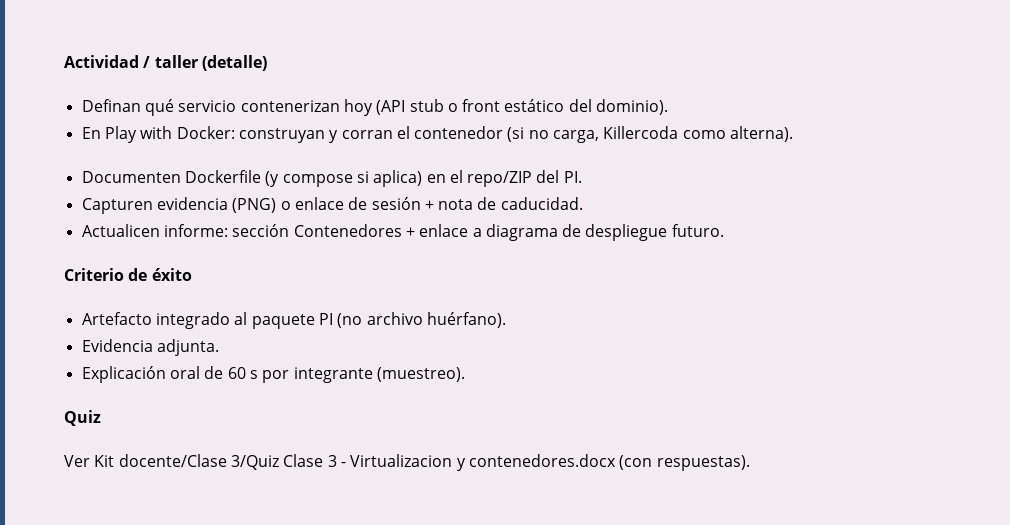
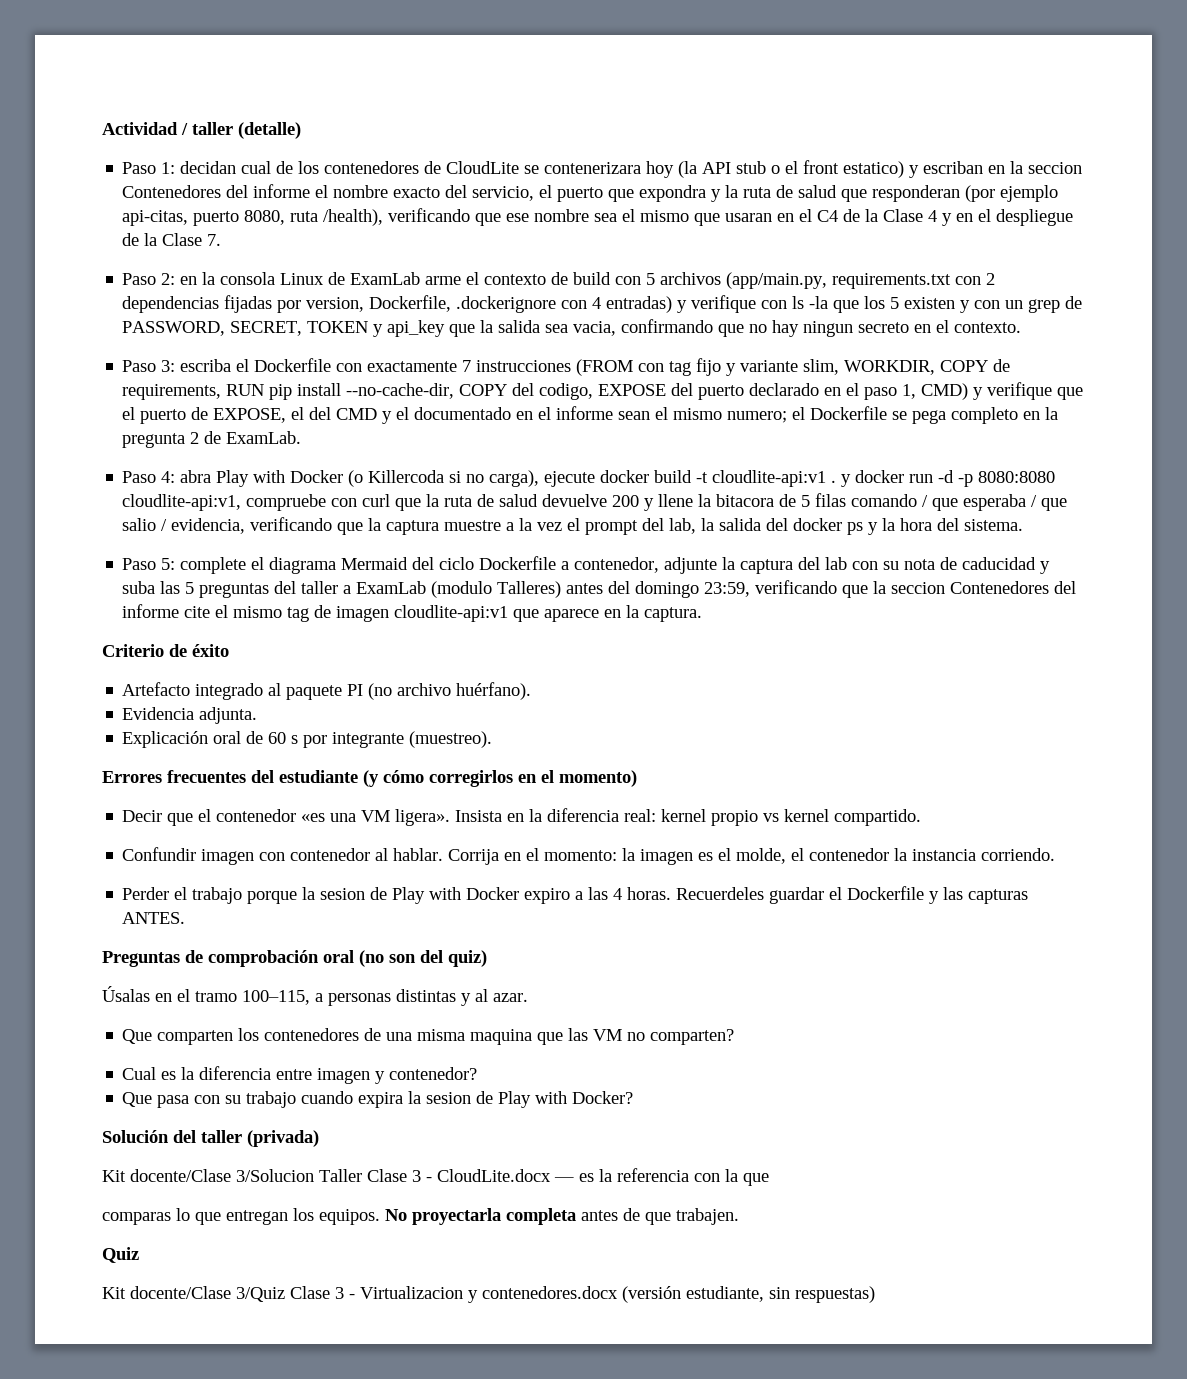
[81,99,669,116] [81,126,794,143] [81,170,582,187] [81,197,583,214] [81,224,724,241] Definan qué servicio contenerizan hoy (API stub o front estático del dominio). // En Play with Docker: construyan y corran el contenedor (si no carga, Killercoda como alterna). // Documenten Dockerfile (y compose si aplica) en el repo/ZIP del PI. // Capturen evidencia (PNG) o enlace de sesión + nota de caducidad. // Actualicen informe: sección Contenedores + enlace a diagrama de despliegue futuro. -> [122,160,1083,178] [122,184,1059,202] [122,208,1074,226] [122,233,222,246] [122,272,996,289] [122,295,1083,313] [122,319,1022,337] [122,358,1011,376] [122,382,1084,400] [122,406,1059,424] [122,431,302,448] [122,470,1056,487] [122,493,1068,511] [122,517,1024,535] [122,556,1051,574] [122,580,1077,598] [122,604,703,622] Paso 1: decidan cual de los contenedores de CloudLite se contenerizara hoy (la API stub o el front estatico) y escriban en la seccion Contenedores del informe el nombre exacto del servicio, el puerto que expondra y la ruta de salud que responderan (por ejemplo api-citas, puerto 8080, ruta /health), verificando que ese nombre sea el mismo que usaran en el C4 de la Clase 4 y en el despliegue de la Clase 7. // Paso 2: en la consola Linux de ExamLab arme el contexto de build con 5 archivos (app/main.py, requirements.txt con 2 dependencias fijadas por version, Dockerfile, .dockerignore con 4 entradas) y verifique con ls -la que los 5 existen y con un grep de PASSWORD, SECRET, TOKEN y api_key que la salida sea vacia, confirmando que no hay ningun secreto en el contexto. // Paso 3: escriba el Dockerfile con exactamente 7 instrucciones (FROM con tag fijo y variante slim, WORKDIR, COPY de requirements, RUN pip install --no-cache-dir, COPY del codigo, EXPOSE del puerto declarado en el paso 1, CMD) y verifique que el puerto de EXPOSE, el del CMD y el documentado en el informe sean el mismo numero; el Dockerfile se pega completo en la pregunta 2 de ExamLab. // Paso 4: abra Play with Docker (o Killercoda si no carga), ejecute docker build -t cloudlite-api:v1 . y docker run -d -p 8080:8080 cloudlite-api:v1, compruebe con curl que la ruta de salud devuelve 200 y llene la bitacora de 5 filas comando / que esperaba / que salio / evidencia, verificando que la captura muestre a la vez el prompt del lab, la salida del docker ps y la hora del sistema. // Paso 5: complete el diagrama Mermaid del ciclo Dockerfile a contenedor, adjunte la captura del lab con su nota de caducidad y suba las 5 preguntas del taller a ExamLab (modulo Talleres) antes del domingo 23:59, verificando que la seccion Contenedores del informe cite el mismo tag de imagen cloudlite-api:v1 que aparece en la captura.
(465, 374) none -> [102,770,637,787] [122,808,922,826] [122,847,1056,865] [122,886,1029,904] [122,912,186,924] [102,950,487,967] [102,986,528,1006] [122,1028,735,1045] [122,1066,478,1084] [122,1091,634,1108] [102,1130,319,1147] [102,1168,769,1186] [102,1208,739,1225] // Errores frecuentes del estudiante (y cómo corregirlos en el momento) // Decir que el contenedor «es una VM ligera». Insista en la diferencia real: kernel propio vs kernel compartido. // Confundir imagen con contenedor al hablar. Corrija en el momento: la imagen es el molde, el contenedor la instancia corriendo. // Perder el trabajo porque la sesion de Play with Docker expiro a las 4 horas. Recuerdeles guardar el Dockerfile y las capturas ANTES. // Preguntas de comprobación oral (no son del quiz) // Úsalas en el tramo 100–115, a personas distintas y al azar. // Que comparten los contenedores de una misma maquina que las VM no comparten? // Cual es la diferencia entre imagen y contenedor? // Que pasa con su trabajo cuando expira la sesion de Play with Docker? // Solución del taller (privada) // Kit docente/Clase 3/Solucion Taller Clase 3 - CloudLite.docx — es la referencia con la que // comparas lo que entregan los equipos. No proyectarla completa antes de que trabajen.
[64,455,90,467] Ver -> (139, 1255) none
[619,455,750,471] (con respuestas). -> [622,1286,875,1303] (versión estudiante, sin respuestas)

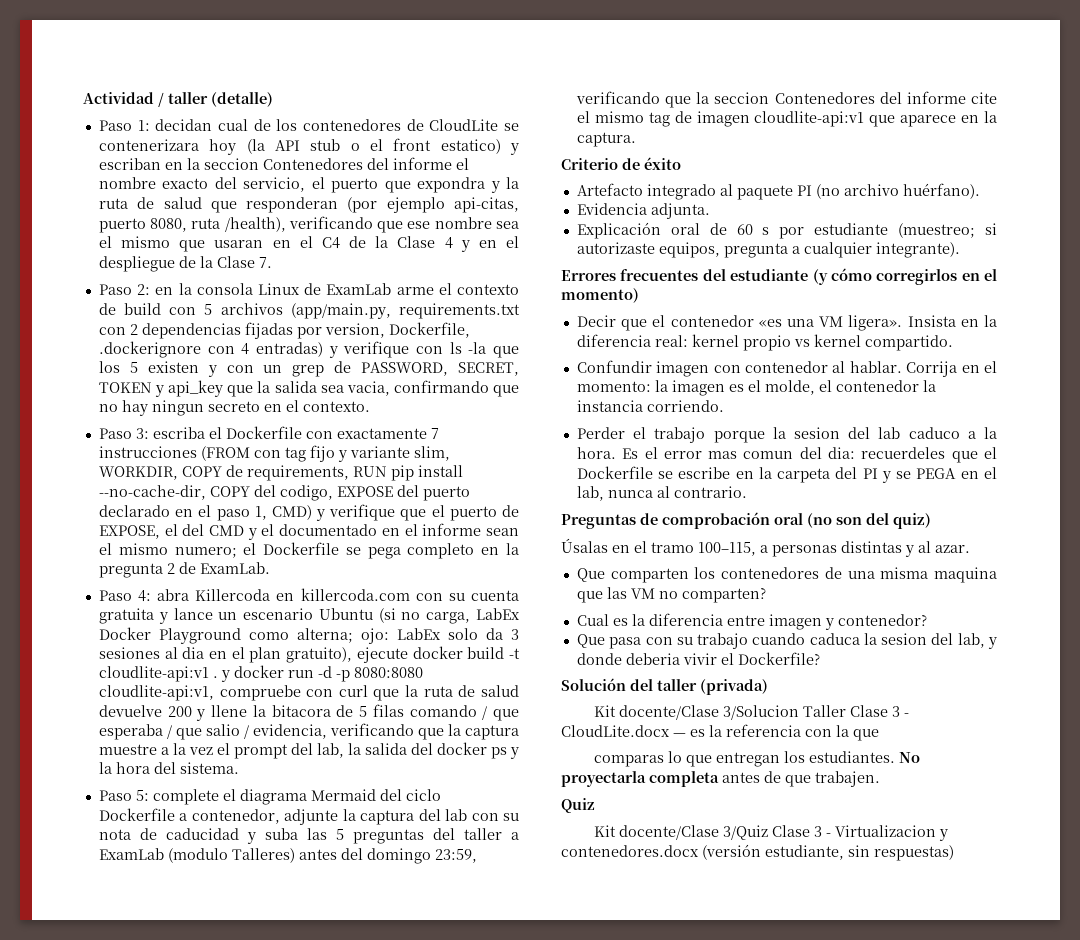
[216,470,540,487] Play with Docker (o Killercoda si no carga), -> [195,588,519,601] [98,608,521,624] [98,627,520,644] [98,647,353,663] Killercoda en killercoda.com con su cuenta gratuita y lance un escenario Ubuntu (si no carga, LabEx Docker Playground como alterna; ojo: LabEx solo da 3 sesiones al dia en el plan gratuito),
[332,731,493,748] integrante (muestreo). -> [814,223,997,238] [576,242,960,258] estudiante (muestreo; si autorizaste equipos, pregunta a cualquier integrante).
[370,886,1029,904] [122,912,186,924] de Play with Docker expiro a las 4 horas. Recuerdeles guardar el Dockerfile y las capturas ANTES. -> [848,427,997,439] [576,447,997,463] [576,466,997,483] [576,486,747,501] del lab caduco a la hora. Es el error mas comun del dia: recuerdeles que el Dockerfile se escribe en la carpeta del PI y se PEGA en el lab, nunca al contrario.
[358,1091,634,1108] expira la sesion de Play with Docker? -> [809,633,997,649] [576,652,820,665] caduca la sesion del lab, y donde deberia vivir el Dockerfile?
[319,1209,380,1225] equipos. -> [809,751,896,763] estudiantes.

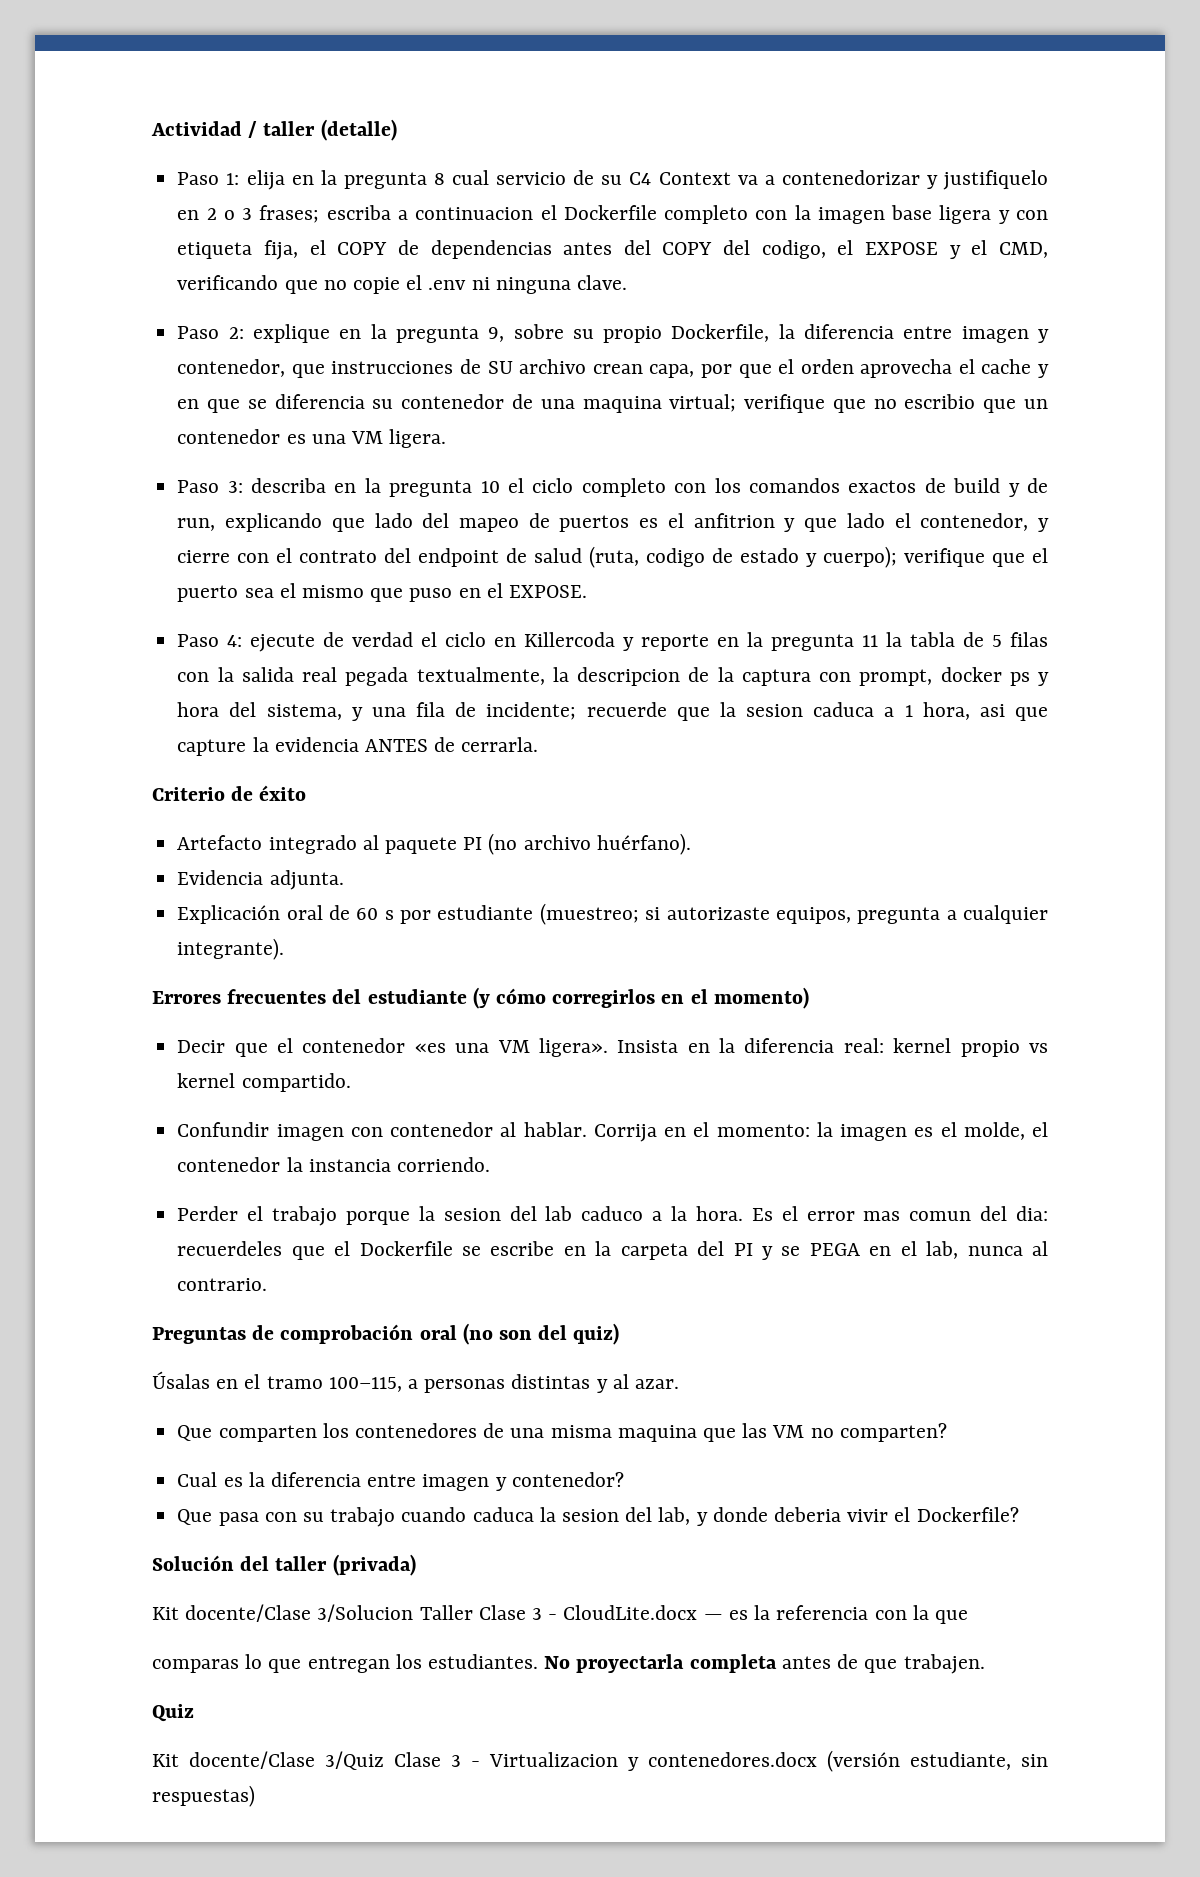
[155,119,519,131] [98,138,520,155] [98,157,469,170] [98,177,519,193] [98,197,519,213] [98,216,492,233] decidan cual de los contenedores de CloudLite se contenerizara hoy (la API stub o el front estatico) y escriban en la seccion Contenedores del informe el nombre exacto del servicio, el puerto que expondra y la ruta de salud que responderan (por ejemplo api-citas, puerto 8080, ruta /health), verificando que ese nombre -> [246,170,1049,190] [177,205,1048,224] [177,240,1048,260] [177,275,627,294] [177,324,1049,343] [177,359,1050,378] [177,394,1048,413] [177,429,447,448] [177,478,1048,497] [177,513,1050,532] [177,546,1049,568] [177,585,239,602] elija en la pregunta 8 cual servicio de su C4 Context va a contenedorizar y justifiquelo en 2 o 3 frases; escriba a continuacion el Dockerfile completo con la imagen base ligera y con etiqueta fija, el COPY de dependencias antes del COPY del codigo, el EXPOSE y el CMD, verificando que no copie el .env ni ninguna clave. // Paso 2: explique en la pregunta 9, sobre su propio Dockerfile, la diferencia entre imagen y contenedor, que instrucciones de SU archivo crean capa, por que el orden aprovecha el cache y en que se diferencia su contenedor de una maquina virtual; verifique que no escribio que un contenedor es una VM ligera. // Paso 3: describa en la pregunta 10 el ciclo completo con los comandos exactos de build y de run, explicando que lado del mapeo de puertos es el anfitrion y que lado el contenedor, y cierre con el contrato del endpoint de salud (ruta, codigo de estado y cuerpo); verifique que el puerto
[214,236,519,252] [98,256,272,272] [98,283,519,295] [98,303,520,319] [98,322,470,339] [98,341,519,358] [98,361,519,377] [98,380,519,397] [98,400,370,416] [98,426,439,439] [98,445,450,462] [98,465,463,481] [98,485,470,501] [98,504,519,521] [98,523,519,540] [98,542,520,559] [98,562,270,578] [98,588,519,602] [98,608,521,624] [98,627,520,644] [98,646,520,663] [98,665,423,682] [98,685,520,701] [98,704,519,721] [98,723,519,740] [98,743,433,759] usaran en el C4 de la Clase 4 y en el despliegue de la Clase 7. // Paso 2: en la consola Linux de ExamLab arme el contexto de build con 5 archivos (app/main.py, requirements.txt con 2 dependencias fijadas por version, Dockerfile, .dockerignore con 4 entradas) y verifique con ls -la que los 5 existen y con un grep de PASSWORD, SECRET, TOKEN y api_key que la salida sea vacia, confirmando que no hay ningun secreto en el contexto. // Paso 3: escriba el Dockerfile con exactamente 7 instrucciones (FROM con tag fijo y variante slim, WORKDIR, COPY de requirements, RUN pip install --no-cache-dir, COPY del codigo, EXPOSE del puerto declarado en el paso 1, CMD) y verifique que el puerto de EXPOSE, el del CMD y el documentado en el informe sean el mismo numero; el Dockerfile se pega completo en la pregunta 2 de ExamLab. // Paso 4: abra Killercoda en killercoda.com con su cuenta gratuita y lance un escenario Ubuntu (si no carga, LabEx Docker Playground como alterna; ojo: LabEx solo da 3 sesiones al dia en el plan gratuito), ejecute docker build -t cloudlite-api:v1 . y docker run -d -p 8080:8080 cloudlite-api:v1, compruebe con curl que la ruta de salud devuelve 200 y llene la bitacora de 5 filas comando / que esperaba / que salio / evidencia, verificando que la captura muestre a la vez el prompt del lab, la salida del -> [409,583,587,602] [177,632,1048,652] [177,667,933,686] puso en el EXPOSE. // Paso 4: ejecute de verdad el ciclo en Killercoda y reporte en la pregunta 11 la tabla de 5 filas con la salida real pegada textualmente, la descripcion de la captura con prompt,
[98,762,112,774] la -> (1049, 679) none
[179,762,239,774] [98,789,441,805] [98,808,519,825] [98,828,519,844] [98,848,477,864] [575,91,997,108] [576,111,997,127] [576,132,636,147] sistema. // Paso 5: complete el diagrama Mermaid del ciclo Dockerfile a contenedor, adjunte la captura del lab con su nota de caducidad y suba las 5 preguntas del taller a ExamLab (modulo Talleres) antes del domingo 23:59, verificando que la seccion Contenedores del informe cite el mismo tag de imagen cloudlite-api:v1 que aparece en la captura. -> [266,702,1048,721] [177,737,539,756] sistema, y una fila de incidente; recuerde que la sesion caduca a 1 hora, asi que capture la evidencia ANTES de cerrarla.

